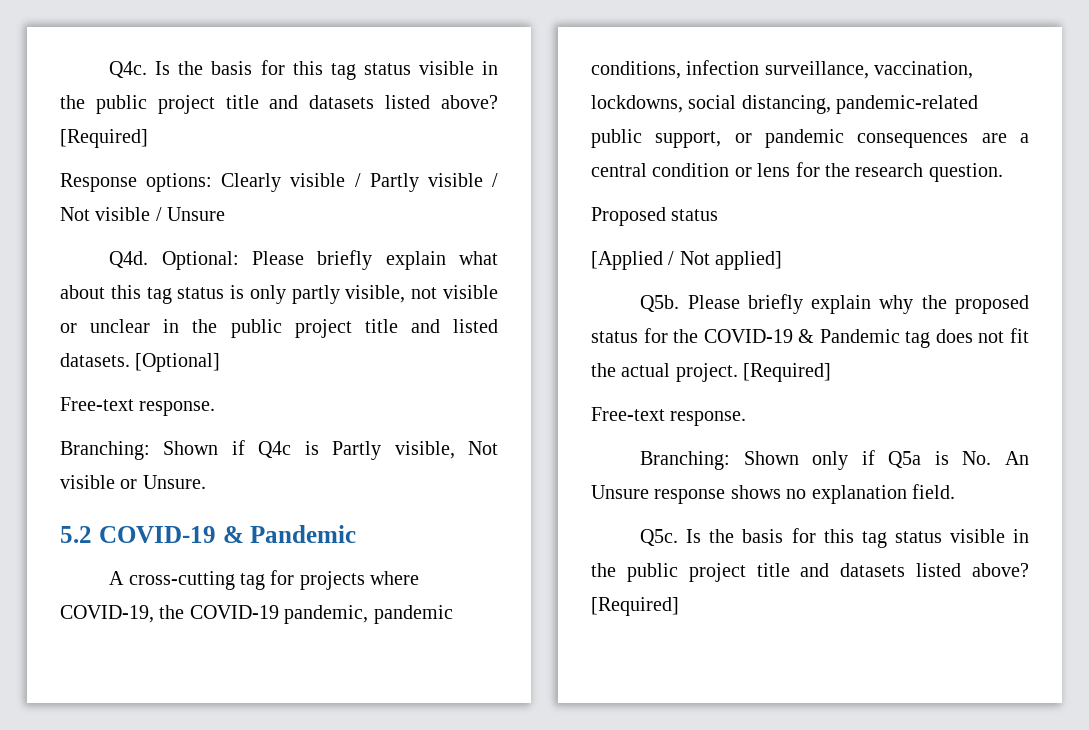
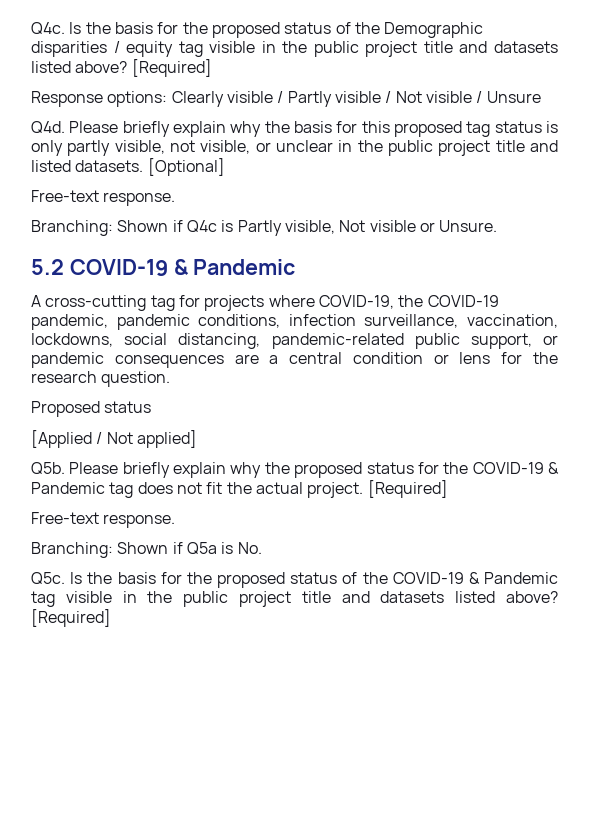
[292,61,411,80] this tag status -> [182,22,484,38] [31,41,203,57] the proposed status of the Demographic disparities / equity tag
[161,250,498,270] [60,285,141,299] Optional: Please briefly explain what about this -> [69,121,462,137] Please briefly explain why the basis for this proposed
[442,285,498,299] visible -> [200,140,251,154] visible,
[812,451,849,470] only -> (169, 548) none
[1005,451,1029,465] [591,484,955,504] An Unsure response shows no explanation field. -> (262, 548) none
[823,529,942,548] this tag status -> [186,572,558,588] [31,591,55,607] the proposed status of the COVID-19 & Pandemic tag

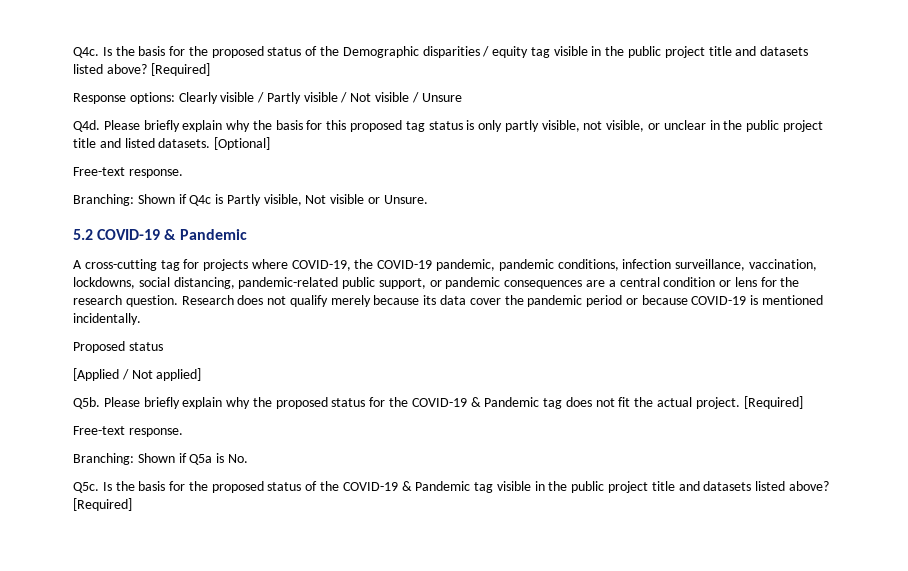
(171, 379) none -> [181,295,824,307] [73,313,141,325] Research does not qualify merely because its data cover the pandemic period or because COVID-19 is mentioned incidentally.

